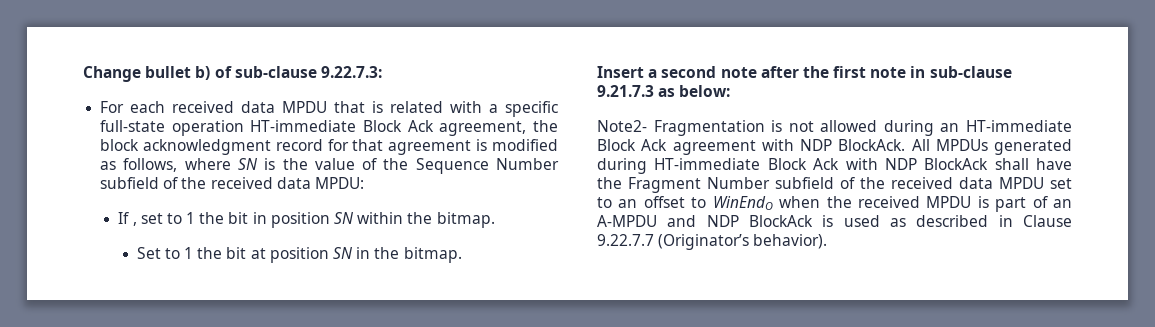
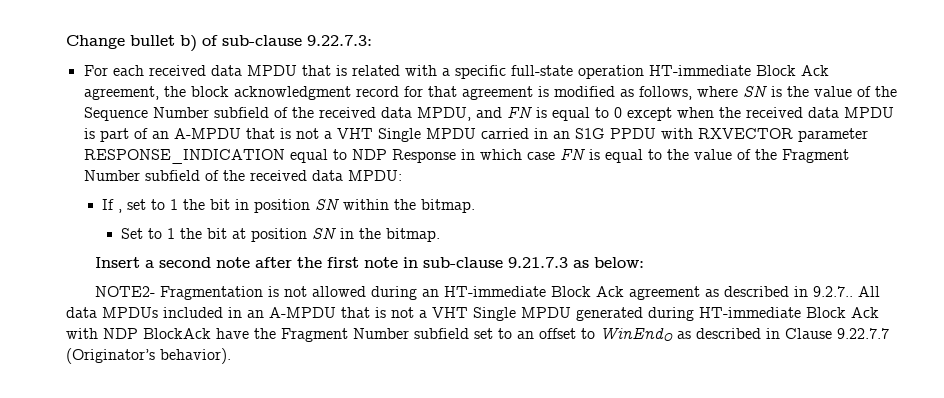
(311, 183) none -> [416,106,894,121] [83,128,868,142] [83,148,849,164] [83,170,343,181] MPDU, and FN is equal to 0 except when the received data MPDU is part of an A-MPDU that is not a VHT Single MPDU carried in an S1G PPDU with RXVECTOR parameter RESPONSE_INDICATION equal to NDP Response in which case FN is equal to the value of the Fragment Number subfield of the received data
[597,120,647,132] Note2- -> [95,286,156,297] NOTE2-
[761,139,988,151] with NDP BlockAck. All MPDUs -> [705,286,881,297] [66,307,571,321] as described in 9.2.7.. All data MPDUs included in an A-MPDU that is not a VHT Single MPDU
[994,158,1029,170] shall -> (211, 333) none
[840,177,1044,189] of the received data MPDU -> (469, 333) none
[779,196,1072,212] [597,215,880,227] when the received MPDU is part of an A-MPDU and NDP BlockAck is used -> (673, 334) none

